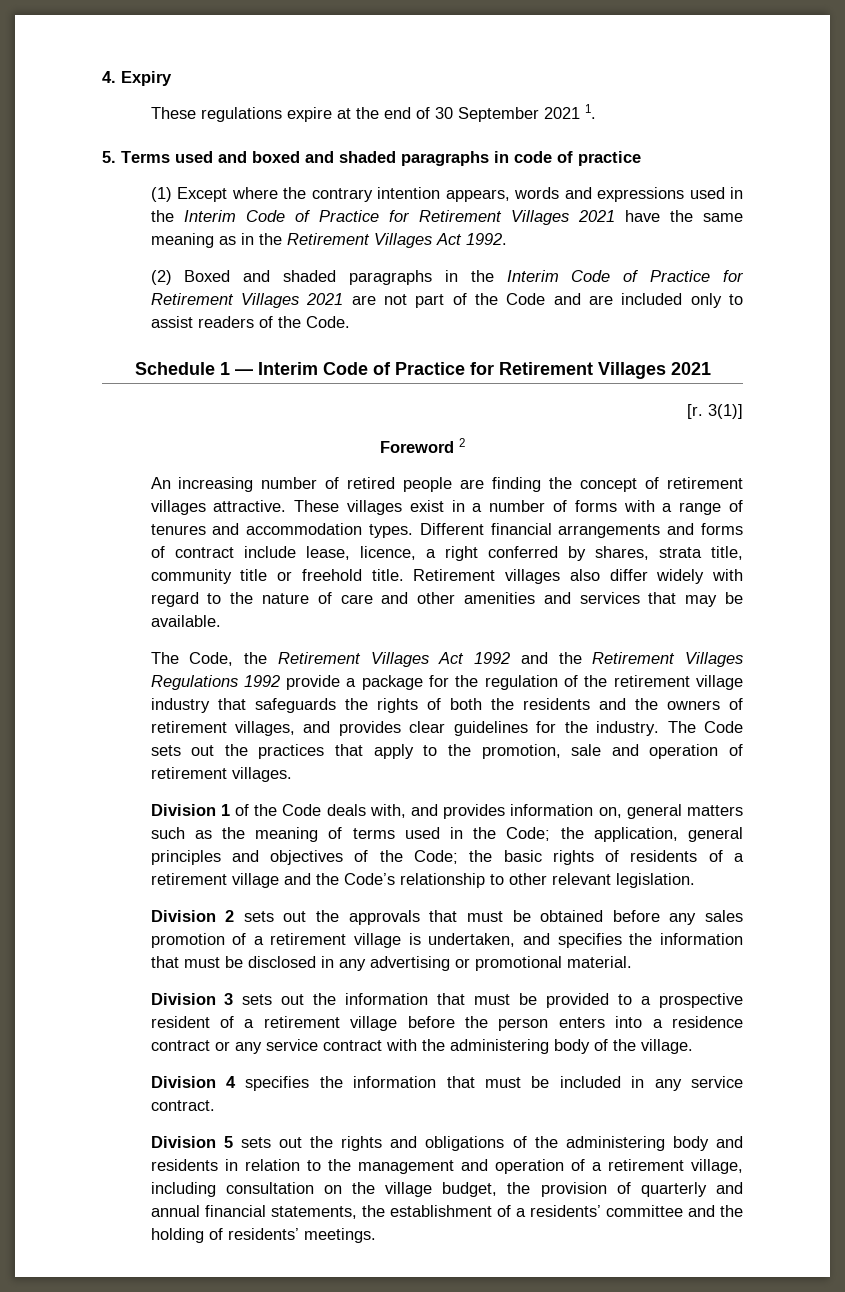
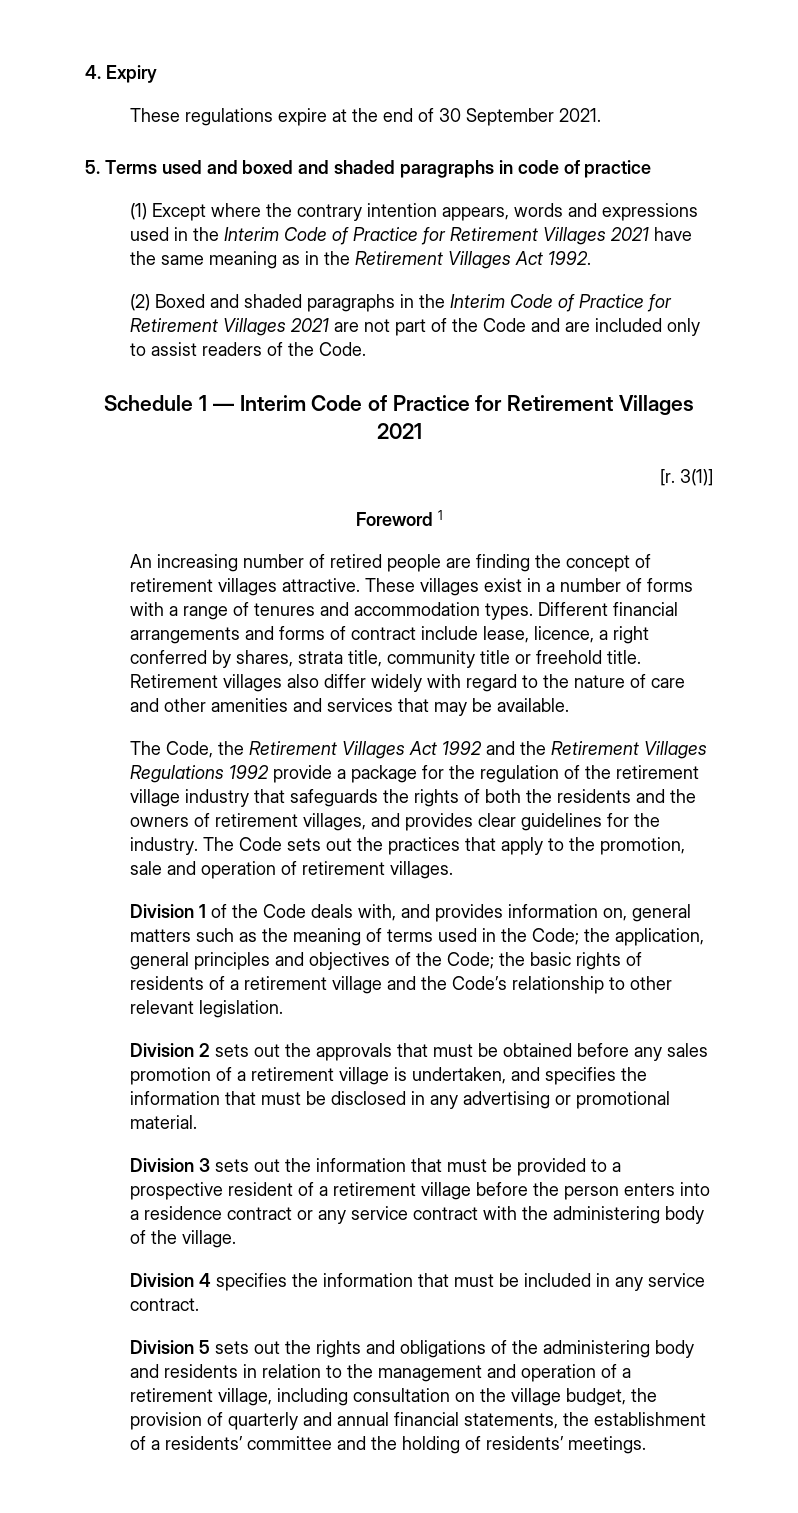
[543,104,596,119] 2021 1. -> [559,108,602,122] 2021.
[459,438,465,447] 2 -> [437,510,443,520] 1

